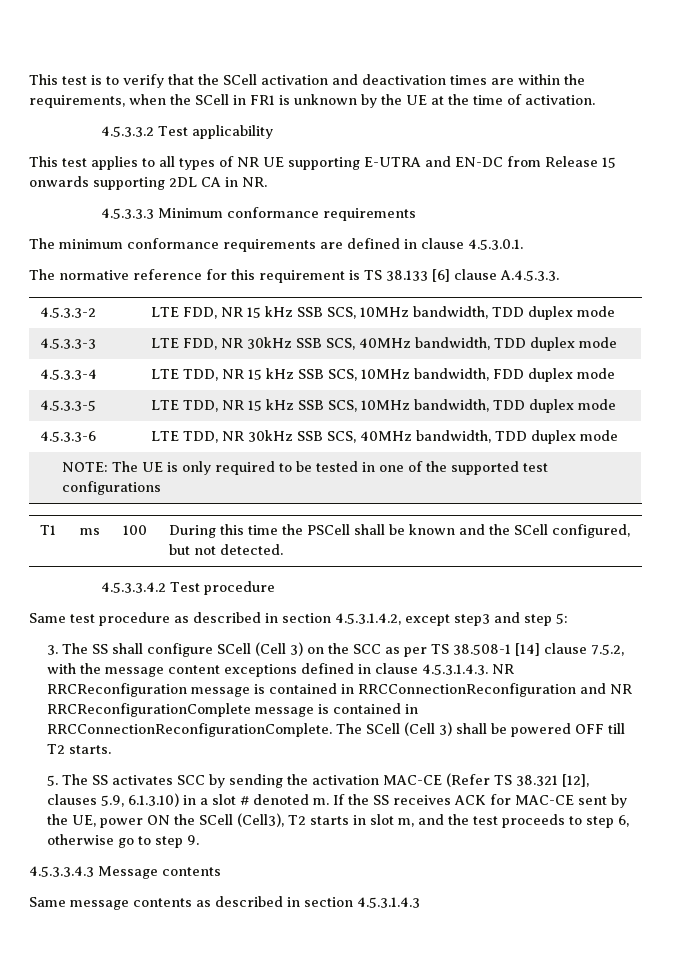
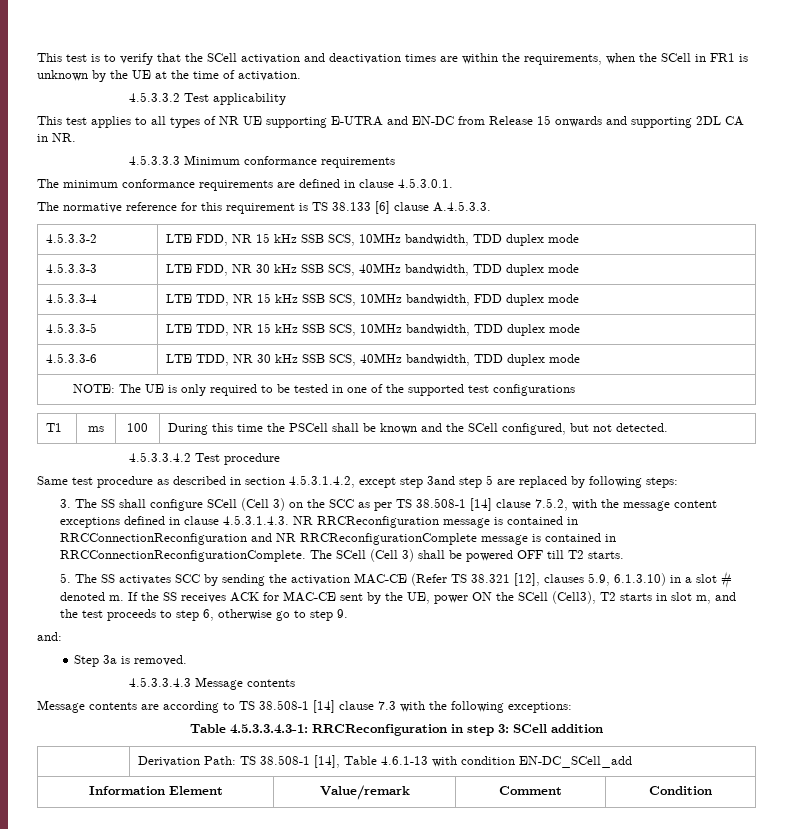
(89, 181) none -> [606,116,627,125] and
[247,337,293,349] 30kHz -> [255,264,297,273] 30 kHz
[248,430,294,442] 30kHz -> [256,354,298,363] 30 kHz
[454,612,568,626] step3 and step 5: -> [400,475,678,488] step 3and step 5 are replaced by following steps:
[29,866,221,879] [29,896,420,910] 4.5.3.3.4.3 Message contents // Same message contents as described in section 4.5.3.1.4.3 -> [37,632,62,641] [74,655,188,667] [129,677,296,690] [37,700,572,713] [190,724,603,736] [137,755,632,768] [88,786,223,795] [319,785,410,800] [499,786,562,795] [649,786,712,795] and: // Step 3a is removed. // 4.5.3.3.4.3 Message contents // Message contents are according to TS 38.508-1 [14] clause 7.3 with the following exceptions: // Table 4.5.3.3.4.3-1: RRCReconfiguration in step 3: SCell addition // | Derivation Path: TS 38.508-1 [14], Table 4.6.1-13 with condition EN-DC_SCell_add // Information Element | Value/remark | Comment | Condition

